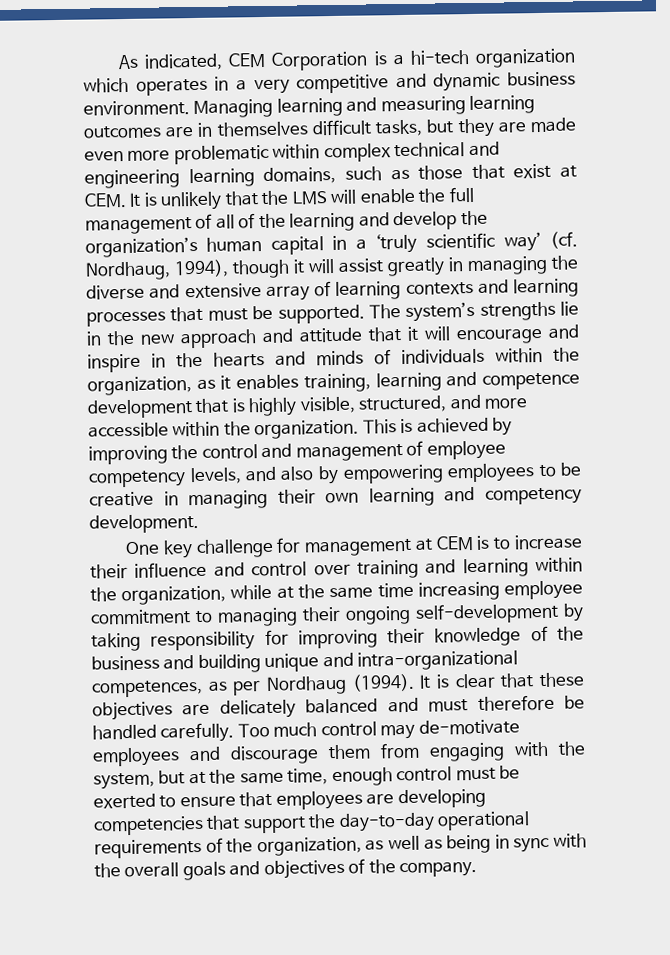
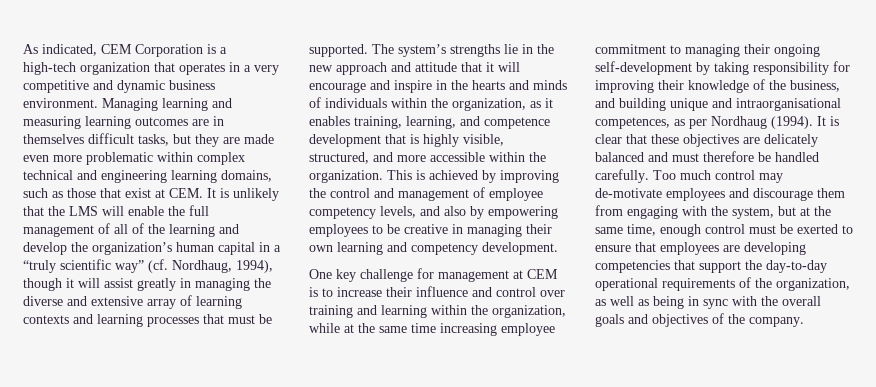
[409,48,577,68] [83,77,129,93] hi-tech organization which -> [23,62,175,75] high-tech organization that
[375,231,542,254] ‘truly scientific way’ -> [23,259,144,273] “truly scientific way”
[375,372,442,392] learning -> [406,116,456,129] learning,
[91,655,160,671] business -> [790,80,840,92] business,
[357,650,519,671] intra-organizational -> [736,98,841,111] intraorganisational

